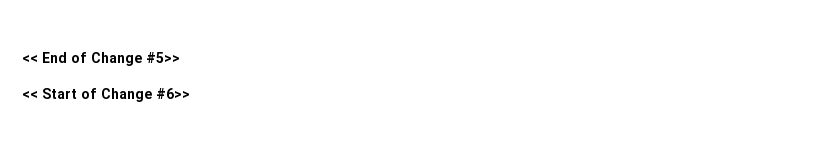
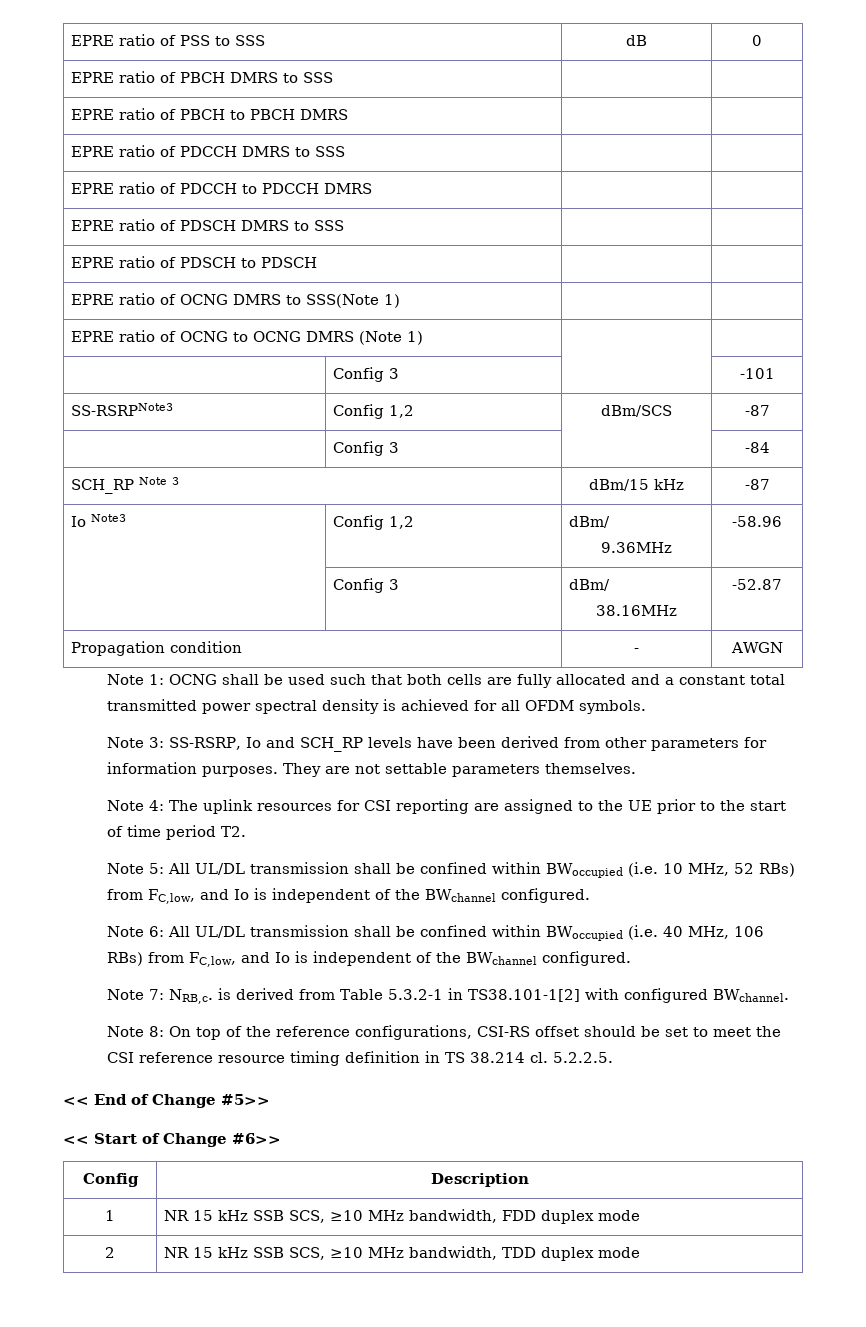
(22, 59) none -> [70,34,265,46] [626,35,647,46] [752,35,762,46] [70,71,333,83] [70,108,348,120] [70,145,345,157] [70,182,372,194] [70,219,344,231] [70,256,317,268] [70,293,400,308] [70,330,423,345] [332,367,399,382] [739,368,775,379] [70,403,173,416] [332,404,414,419] [601,405,672,417] [744,405,770,416] [332,441,399,456] [744,442,770,453] [70,477,179,494] [589,479,684,491] [744,479,770,490] [70,514,126,527] [332,515,414,530] [568,516,610,528] [601,542,672,553] [732,516,782,527] [332,578,399,593] [568,579,610,591] [596,605,677,616] [732,579,782,590] [70,641,242,656] [634,648,639,653] [730,642,783,653] [106,674,785,688] [106,699,646,714] [106,736,767,752] [106,762,636,777] [106,799,786,814] [106,825,246,840] [106,862,795,878] [106,888,590,904] [106,925,764,941] [106,951,631,967] [106,988,789,1004] [106,1025,781,1040] [106,1051,613,1066] EPRE ratio of PSS to SSS | dB | 0 // EPRE ratio of PBCH DMRS to SSS | | // EPRE ratio of PBCH to PBCH DMRS | | // EPRE ratio of PDCCH DMRS to SSS | | // EPRE ratio of PDCCH to PDCCH DMRS | | // EPRE ratio of PDSCH DMRS to SSS | | // EPRE ratio of PDSCH to PDSCH | | // EPRE ratio of OCNG DMRS to SSS(Note 1) | | // EPRE ratio of OCNG to OCNG DMRS (Note 1) | | // | Config 3 | | -101 // SS-RSRPNote3 | Config 1,2 | dBm/SCS | -87 // | Config 3 | | -84 // SCH_RP Note 3 | dBm/15 kHz | -87 // Io Note3 | Config 1,2 | dBm/ // 9.36MHz | -58.96 // | Config 3 | dBm/ // 38.16MHz | -52.87 // Propagation condition | - | AWGN // Note 1: OCNG shall be used such that both cells are fully allocated and a constant total transmitted power spectral density is achieved for all OFDM symbols. // Note 3: SS-RSRP, Io and SCH_RP levels have been derived from other parameters for information purposes. They are not settable parameters themselves. // Note 4: The uplink resources for CSI reporting are assigned to the UE prior to the start of time period T2. // Note 5: All UL/DL transmission shall be confined within BWoccupied (i.e. 10 MHz, 52 RBs) from FC,low, and Io is independent of the BWchannel configured. // Note 6: All UL/DL transmission shall be confined within BWoccupied (i.e. 40 MHz, 106 RBs) from FC,low, and Io is independent of the BWchannel configured. // Note 7: NRB,c. is derived from Table 5.3.2-1 in TS38.101-1[2] with configured BWchannel. // Note 8: On top of the reference configurations, CSI-RS offset should be set to meet the CSI reference resource timing definition in TS 38.214 cl. 5.2.2.5. //
(190, 93) none -> [82,1173,139,1187] [430,1173,529,1187] [105,1210,115,1221] [163,1209,640,1224] [105,1247,115,1258] [163,1246,640,1261] // Config | Description // 1 | NR 15 kHz SSB SCS, ≥10 MHz bandwidth, FDD duplex mode // 2 | NR 15 kHz SSB SCS, ≥10 MHz bandwidth, TDD duplex mode

